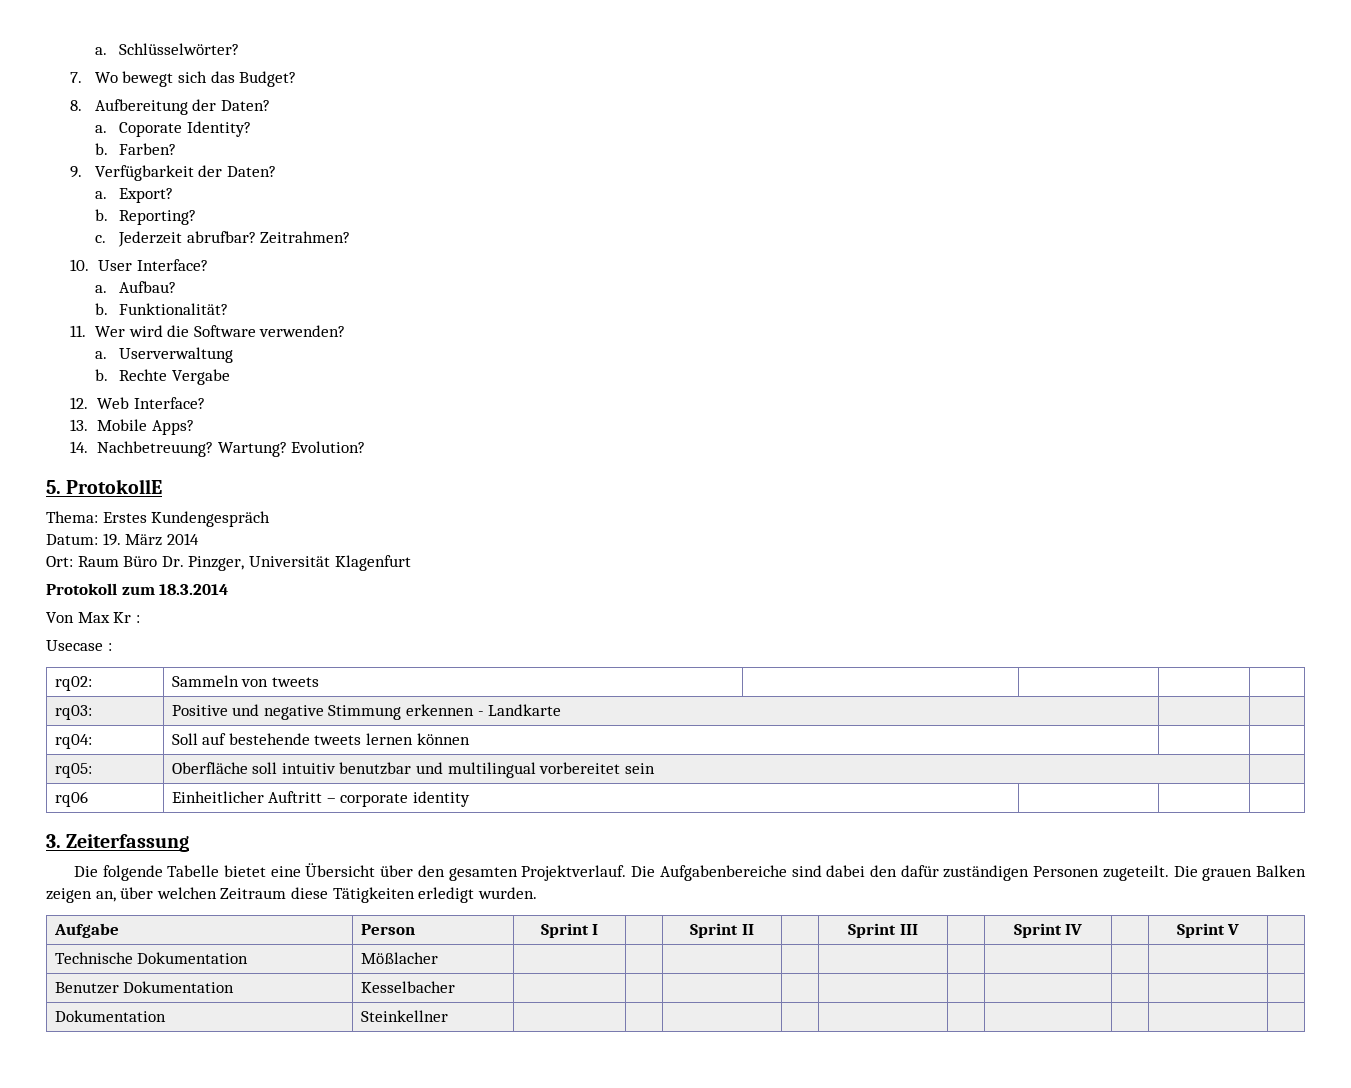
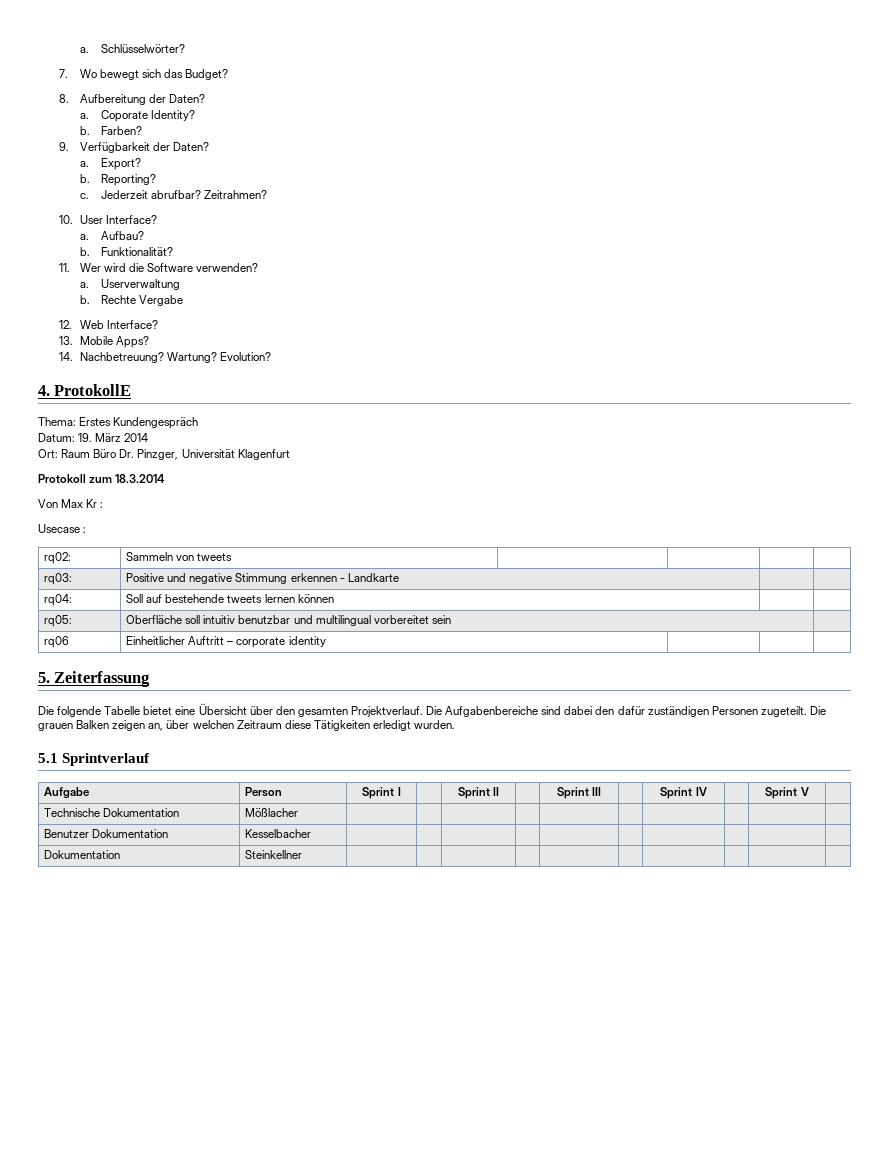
[46,480,61,494] 5. -> [38,385,50,396] 4.
[46,834,61,848] 3. -> [38,672,50,683] 5.
(537, 893) none -> [38,753,151,766] // 5.1 Sprintverlauf

